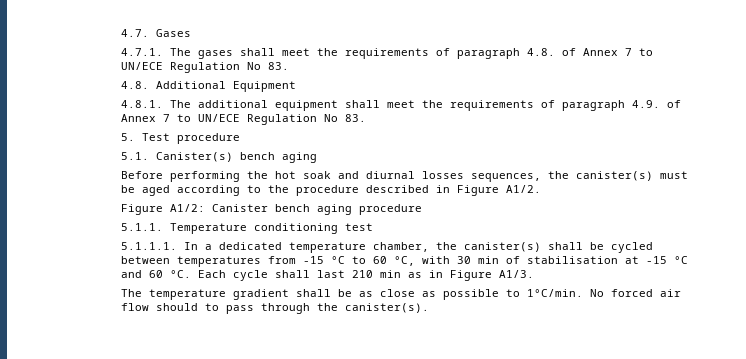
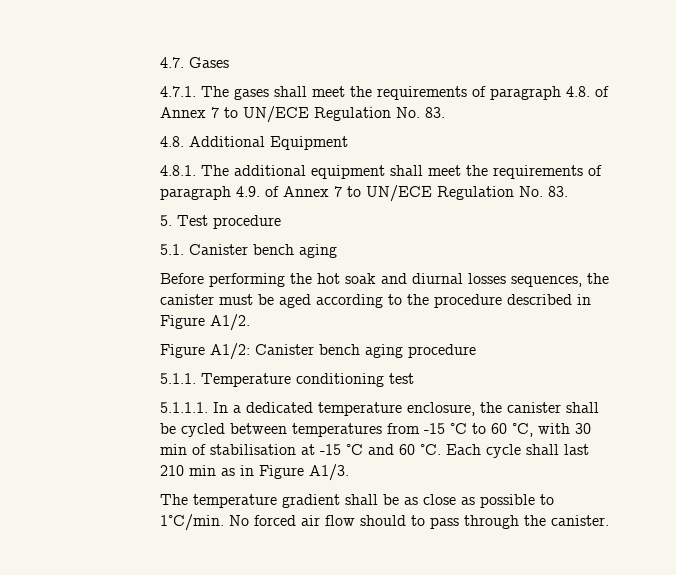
[247,62,262,70] No -> [396,107,421,118] No.
[324,114,339,122] No -> [519,186,544,197] No.
[156,152,234,162] Canister(s) -> [189,244,249,255] Canister
[576,171,654,181] canister(s) -> [160,294,215,305] canister
[373,242,542,252] chamber, the canister(s) -> [407,402,562,416] enclosure, the canister
[345,303,430,313] canister(s). -> [551,515,610,526] canister.

